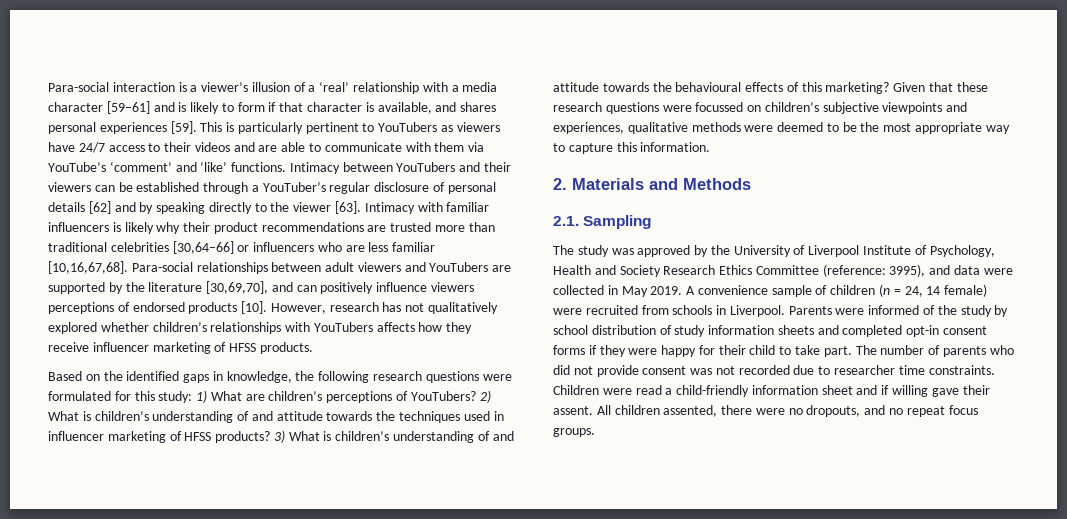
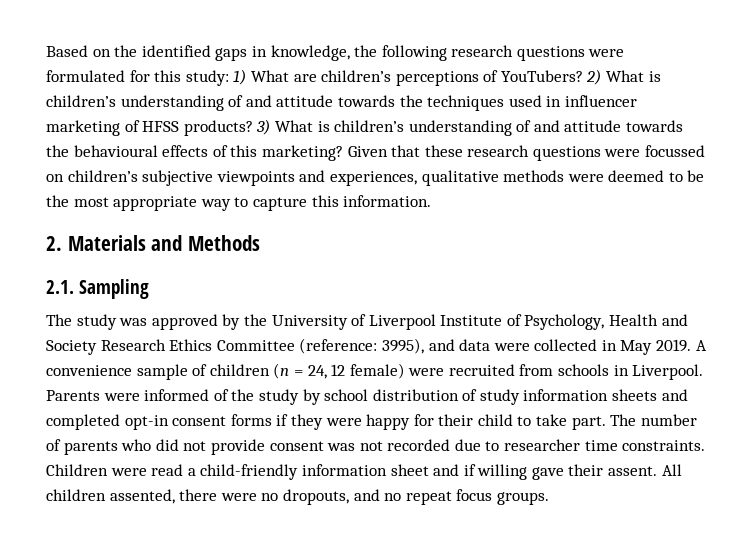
[48,81,498,94] [48,101,497,114] [48,121,500,134] [48,142,485,153] [48,161,512,174] [48,182,496,194] [48,201,490,214] [48,222,495,234] [48,241,436,254] [48,261,512,274] [48,281,475,294] [48,301,499,314] [48,322,473,334] [48,342,313,354] Para-social interaction is a viewer’s illusion of a ‘real’ relationship with a media character [59–61] and is likely to form if that character is available, and shares personal experiences [59]. This is particularly pertinent to YouTubers as viewers have 24/7 access to their videos and are able to communicate with them via YouTube’s ‘comment’ and ‘like’ functions. Intimacy between YouTubers and their viewers can be established through a YouTuber’s regular disclosure of personal details [62] and by speaking directly to the viewer [63]. Intimacy with familiar influencers is likely why their product recommendations are trusted more than traditional celebrities [30,64–66] or influencers who are less familiar [10,16,67,68]. Para-social relationships between adult viewers and YouTubers are supported by the literature [30,69,70], and can positively influence viewers perceptions of endorsed products [10]. However, research has not qualitatively explored whether children’s relationships with YouTubers affects how they receive influencer marketing of HFSS products. // -> (46, 51) none
[926,286,941,295] 14 -> [331,364,346,376] 12

